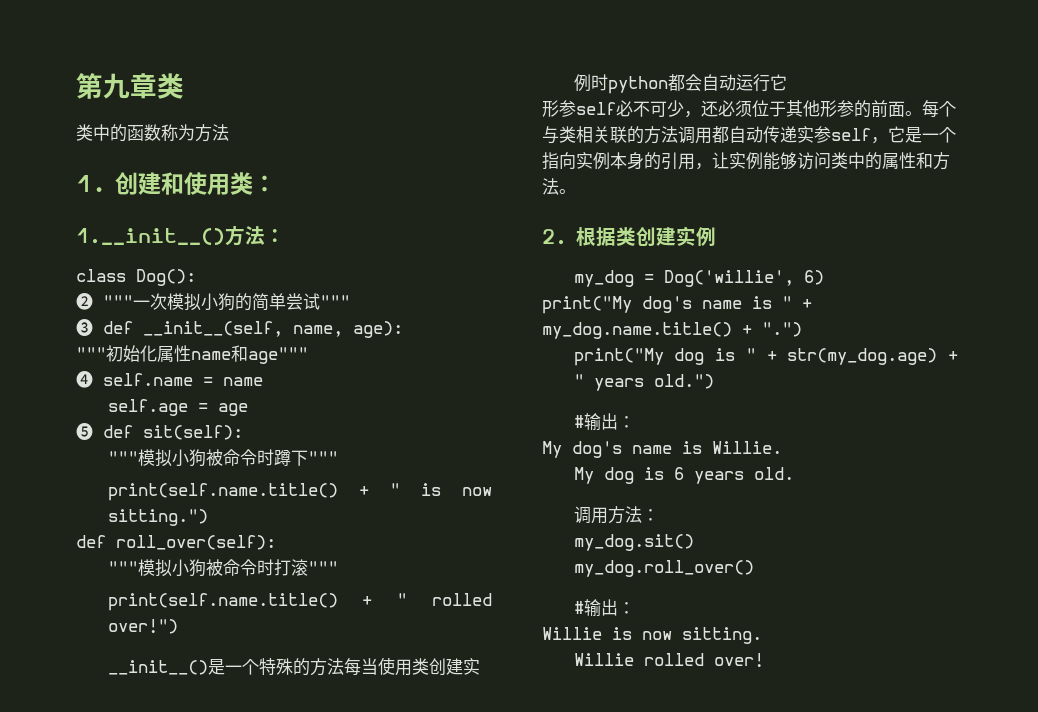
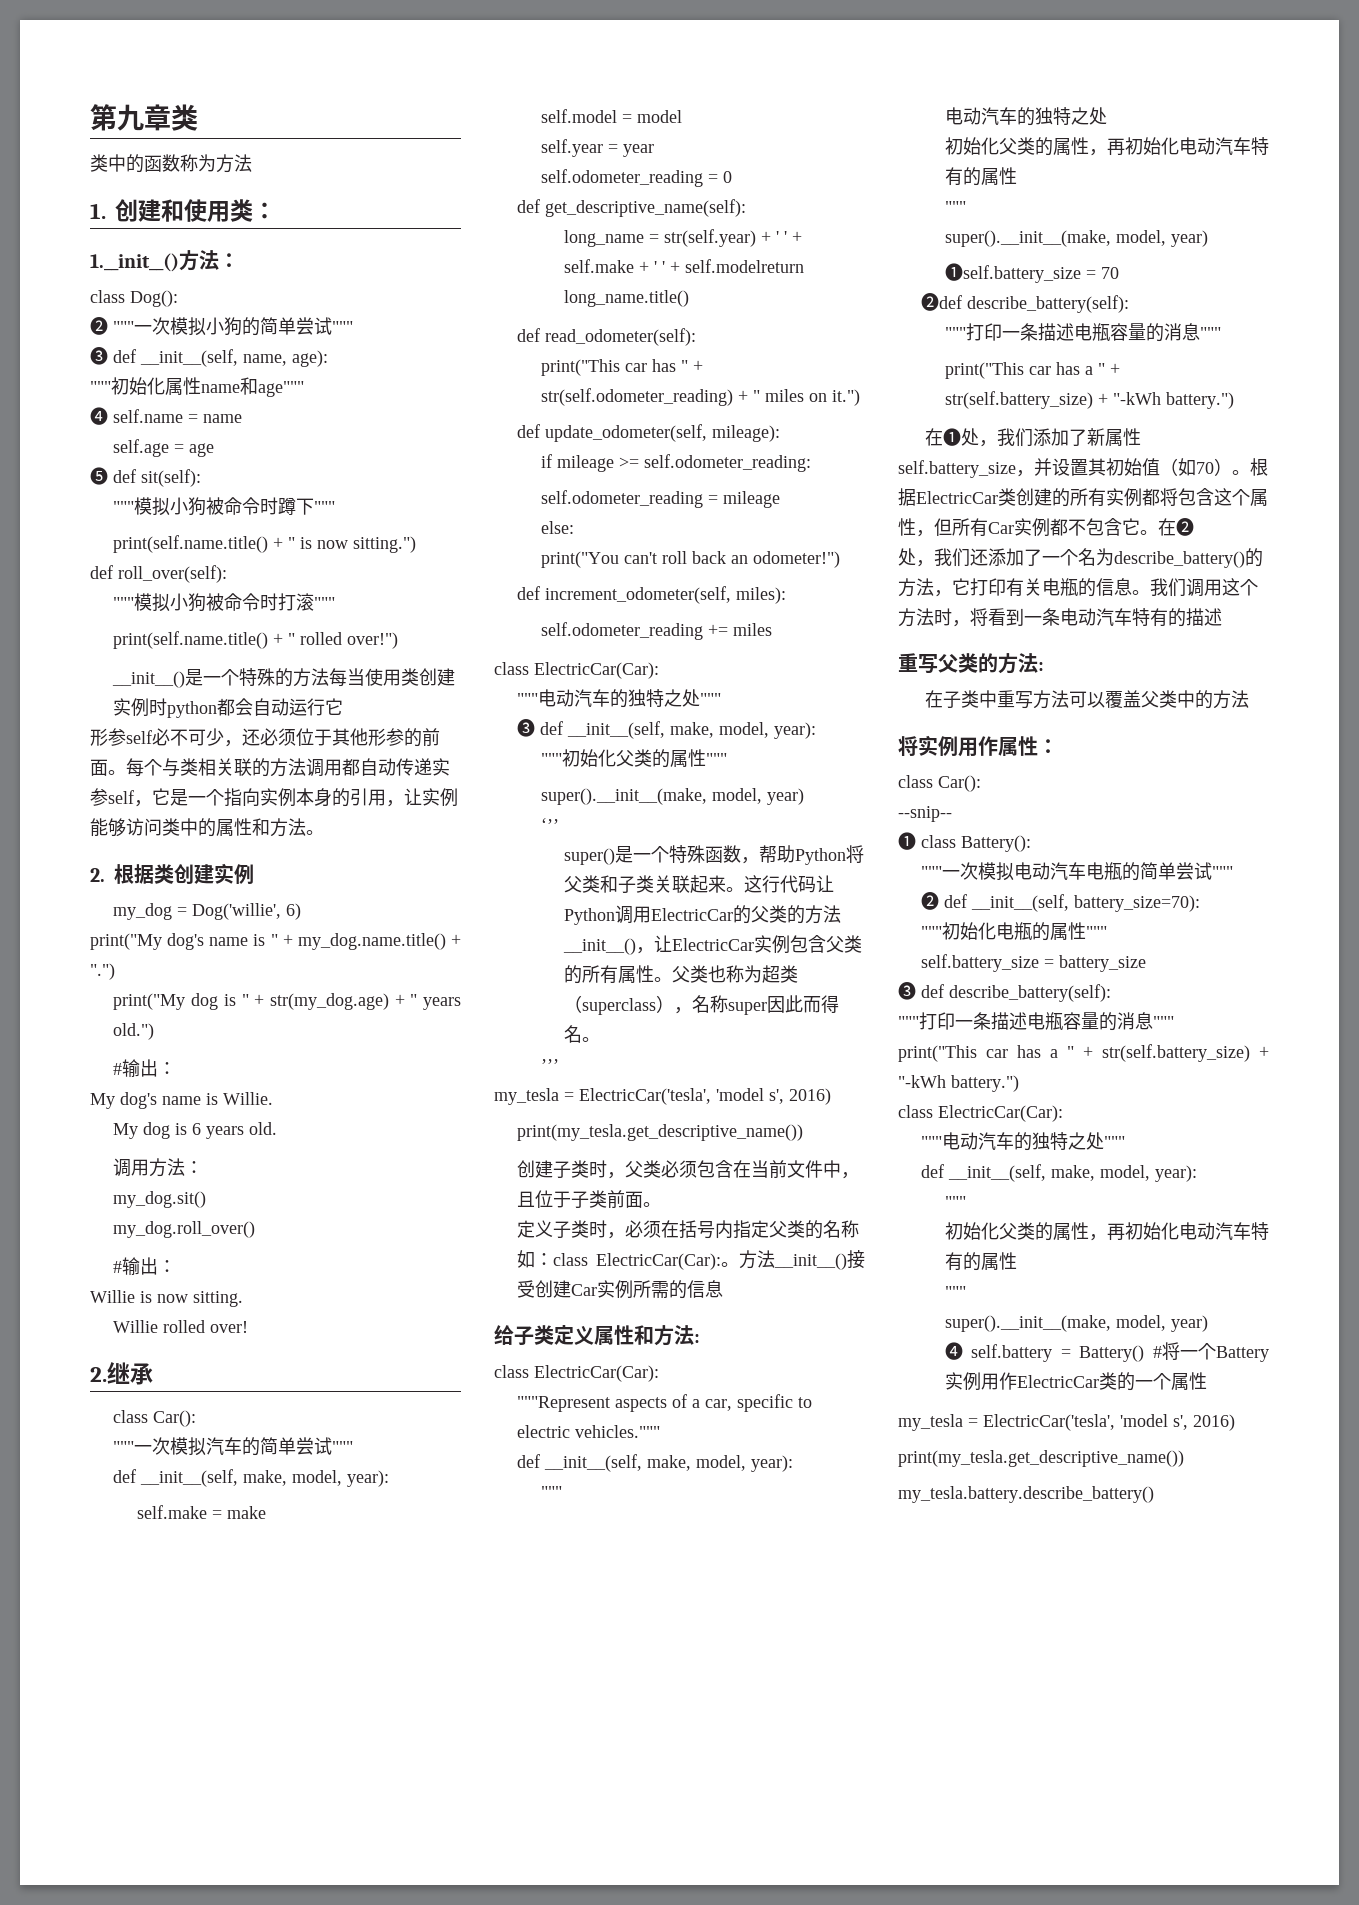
(764, 660) none -> [90,1362,153,1385] [113,1410,197,1427] [113,1437,354,1456] [113,1469,390,1487] [136,1505,266,1519] [540,109,682,123] [540,139,654,157] [540,169,732,187] [517,199,747,217] [564,229,803,247] [564,259,805,273] [564,290,690,307] [517,328,697,346] [540,359,703,376] [540,388,860,406] [517,424,781,442] [540,454,811,472] [540,490,780,508] [540,521,574,534] [540,551,840,568] [517,586,787,604] [540,622,772,640] [494,662,659,679] [517,689,722,708] [517,719,817,739] [540,749,727,768] [540,788,804,805] [540,818,559,831] [564,845,865,865] [564,875,835,894] [564,905,842,925] [563,935,863,955] [564,965,799,984] [564,995,840,1015] [564,1025,601,1043] [540,1059,559,1071] [494,1088,831,1105] [517,1124,804,1141] [517,1160,860,1179] [517,1190,662,1209] [517,1220,860,1239] [517,1250,865,1270] [517,1280,724,1299] [494,1325,700,1346] [494,1365,659,1382] [517,1394,813,1412] [517,1425,661,1438] [517,1454,794,1472] [540,1486,562,1498] [944,107,1107,126] [944,137,1269,156] [944,167,1017,186] [944,201,966,213] [944,230,1208,247] [944,263,1119,283] [921,293,1130,313] [944,323,1221,342] [944,362,1120,379] [944,391,1234,409] [924,428,1141,447] [898,458,1268,478] [898,488,1268,507] [898,518,1194,537] [898,548,1263,568] [898,578,1258,597] [898,608,1222,627] [898,653,1044,674] [924,690,1249,709] [898,735,1058,757] [898,775,981,792] [898,806,952,822] [898,832,1031,852] [921,862,1234,881] [921,892,1201,912] [921,922,1108,941] [921,954,1147,972] [898,982,1111,1002] [898,1012,1174,1031] [898,1044,1269,1062] [898,1075,1019,1092] [898,1105,1063,1122] [921,1132,1126,1151] [921,1164,1198,1182] [944,1196,966,1208] [944,1222,1269,1241] [944,1252,1017,1271] [944,1286,966,1298] [944,1315,1208,1332] [944,1342,1269,1362] [944,1372,1207,1391] [898,1414,1235,1431] [898,1450,1184,1467] [898,1486,1154,1503] // 2.继承 // class Car(): // """一次模拟汽车的简单尝试""" // def __init__(self, make, model, year): // self.make = make // self.model = model // self.year = year // self.odometer_reading = 0 // def get_descriptive_name(self): // long_name = str(self.year) + ' ' + self.make + ' ' + self.modelreturn long_name.title() // def read_odometer(self): // print("This car has " + str(self.odometer_reading) + " miles on it.") // def update_odometer(self, mileage): // if mileage >= self.odometer_reading: // self.odometer_reading = mileage // else: // print("You can't roll back an odometer!") // def increment_odometer(self, miles): // self.odometer_reading += miles // class ElectricCar(Car): // """电动汽车的独特之处""" // ❸ def __init__(self, make, model, year): // """初始化父类的属性""" // super().__init__(make, model, year) // ‘’’ // super()是一个特殊函数，帮助Python将父类和子类关联起来。这行代码让Python调用ElectricCar的父类的方法__init__()，让ElectricCar实例包含父类的所有属性。父类也称为超类（superclass），名称super因此而得名。 // ’’’ // my_tesla = ElectricCar('tesla', 'model s', 2016) // print(my_tesla.get_descriptive_name()) // 创建子类时，父类必须包含在当前文件中，且位于子类前面。 // 定义子类时，必须在括号内指定父类的名称如：class ElectricCar(Car):。方法__init__()接受创建Car实例所需的信息 // 给子类定义属性和方法: // class ElectricCar(Car): // """Represent aspects of a car, specific to electric vehicles.""" // def __init__(self, make, model, year): // """ // 电动汽车的独特之处 // 初始化父类的属性，再初始化电动汽车特有的属性 // """ // super().__init__(make, model, year) // ❶self.battery_size = 70 // ❷def describe_battery(self): // """打印一条描述电瓶容量的消息""" // print("This car has a " + str(self.battery_size) + "-kWh battery.") // 在❶处，我们添加了新属性self.battery_size，并设置其初始值（如70）。根据ElectricCar类创建的所有实例都将包含这个属性，但所有Car实例都不包含它。在❷ // 处，我们还添加了一个名为describe_battery()的方法，它打印有关电瓶的信息。我们调用这个方法时，将看到一条电动汽车特有的描述 // 重写父类的方法: // 在子类中重写方法可以覆盖父类中的方法 // 将实例用作属性： // class Car(): // --snip-- // ❶ class Battery(): // """一次模拟电动汽车电瓶的简单尝试""" // ❷ def __init__(self, battery_size=70): // """初始化电瓶的属性""" // self.battery_size = battery_size // ❸ def describe_battery(self): // """打印一条描述电瓶容量的消息""" // print("This car has a " + str(self.battery_size) + "-kWh battery.") // class ElectricCar(Car): // """电动汽车的独特之处""" // def __init__(self, make, model, year): // """ // 初始化父类的属性，再初始化电动汽车特有的属性 // """ // super().__init__(make, model, year) // ❹ self.battery = Battery() #将一个Battery实例用作ElectricCar类的一个属性 // my_tesla = ElectricCar('tesla', 'model s', 2016) // print(my_tesla.get_descriptive_name()) // my_tesla.battery.describe_battery()

